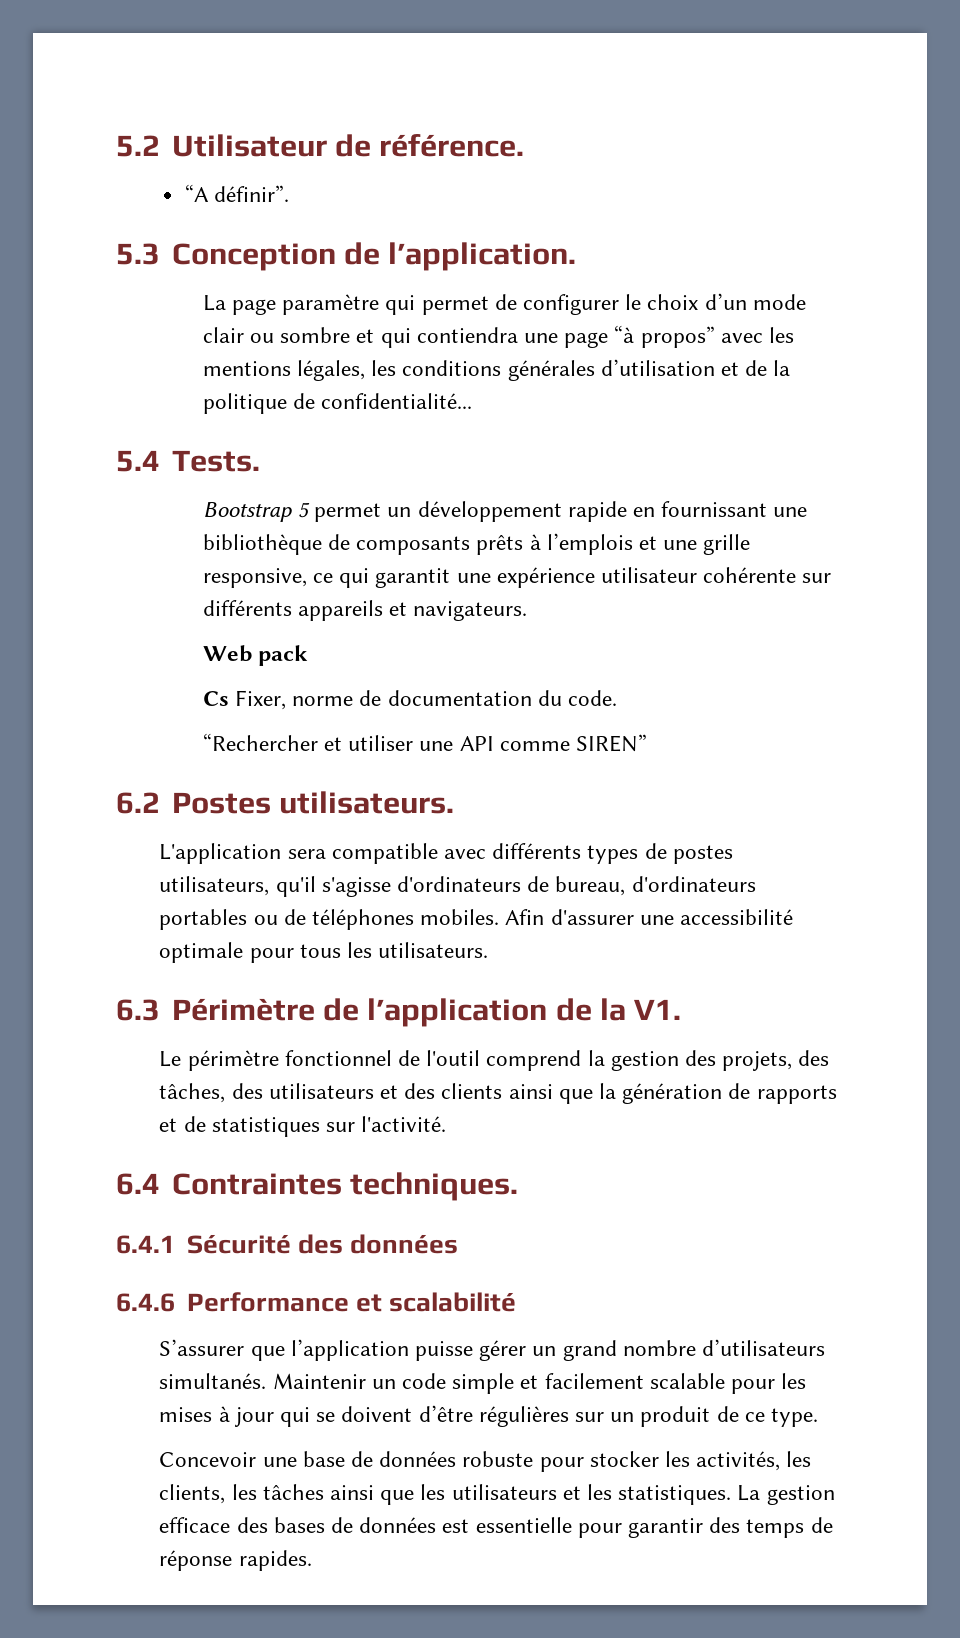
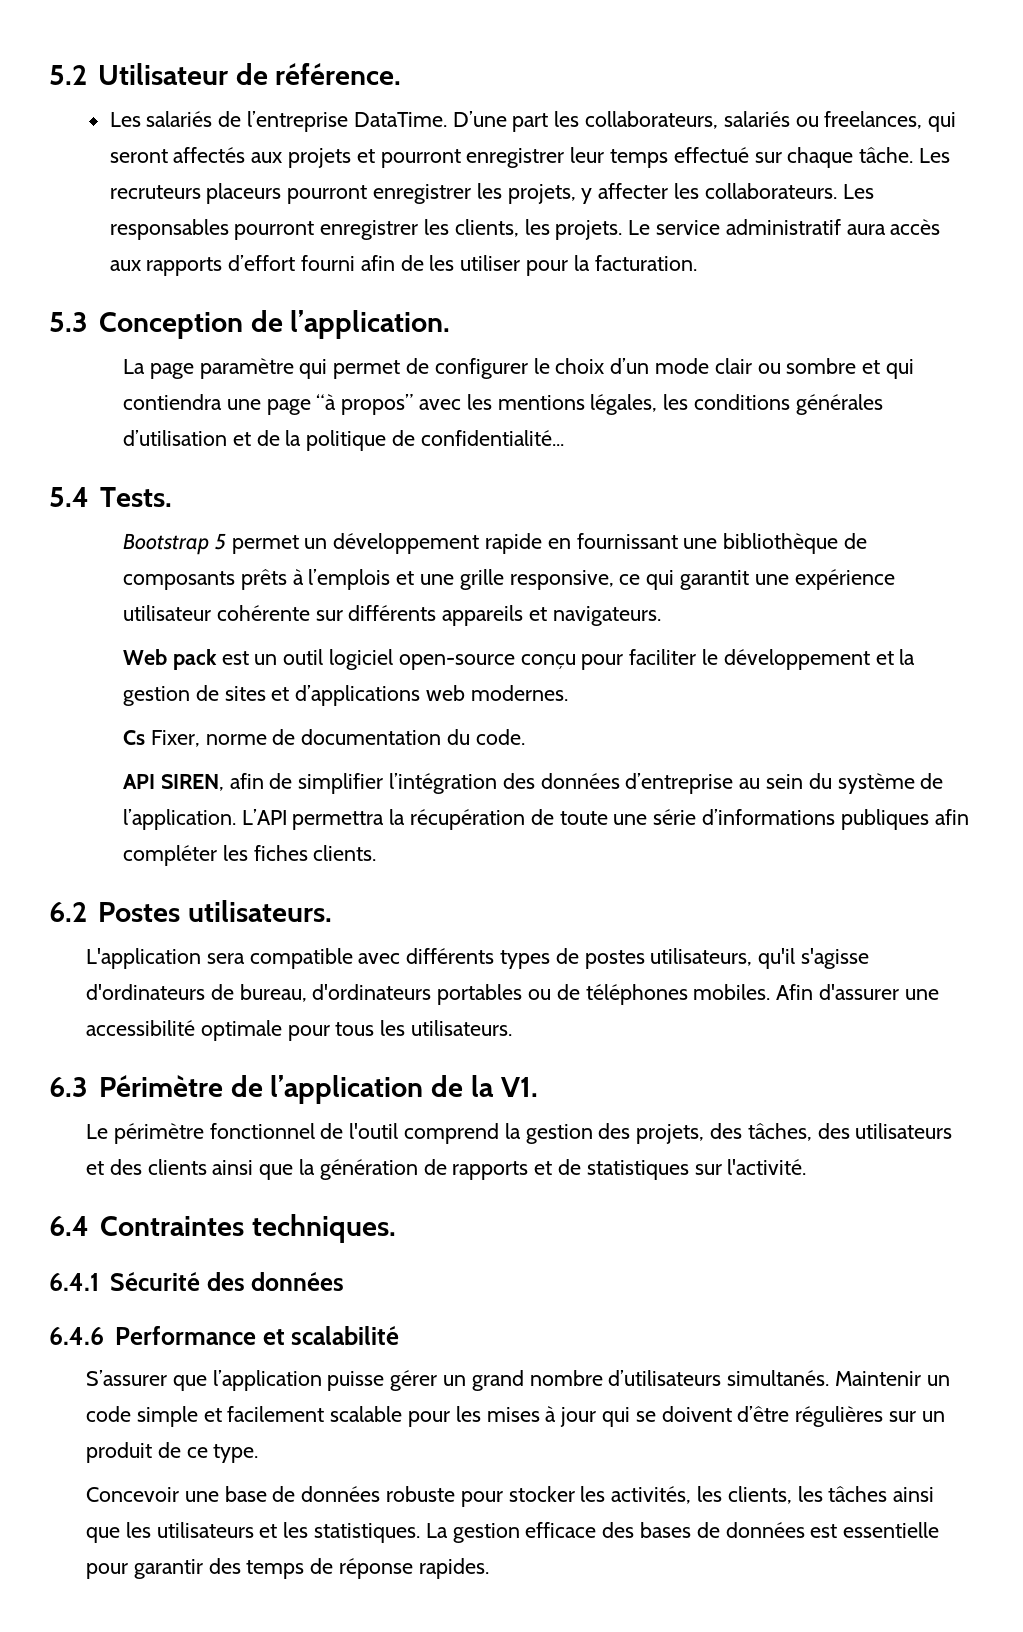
[184,184,289,202] “A définir”. -> [109,111,957,132] [109,147,951,168] [109,183,874,204] [109,219,941,240] [109,255,697,276] Les salariés de l’entreprise DataTime. D’une part les collaborateurs, salariés ou freelances, qui seront affectés aux projets et pourront enregistrer leur temps effectué sur chaque tâche. Les recruteurs placeurs pourront enregistrer les projets, y affecter les collaborateurs. Les responsables pourront enregistrer les clients, les projets. Le service administratif aura accès aux rapports d’effort fourni afin de les utiliser pour la facturation.
(308, 655) none -> [221,649,916,670] [122,685,568,706] est un outil logiciel open-source conçu pour faciliter le développement et la gestion de sites et d’applications web modernes.
[202,733,648,752] “Rechercher et utiliser une API comme SIREN” -> [122,773,944,794] [122,809,969,830] [122,845,377,866] API SIREN, afin de simplifier l’intégration des données d’entreprise au sein du système de l’application. L’API permettra la récupération de toute une série d’informations publiques afin compléter les fiches clients.

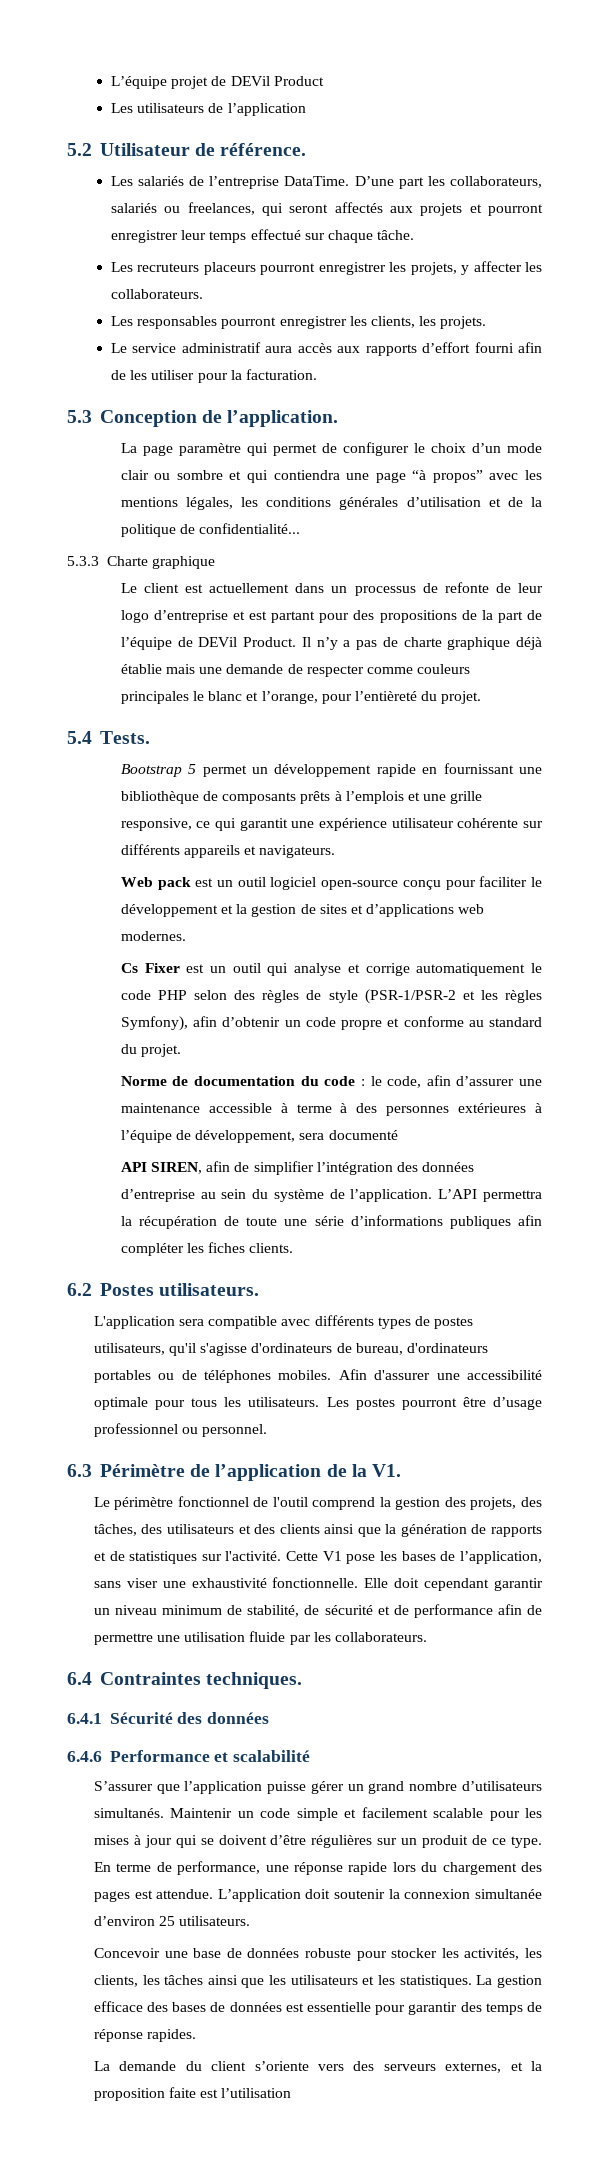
(49, 75) none -> [110,76,324,89] [110,103,306,116] L’équipe projet de DEVil Product // Les utilisateurs de l’application //
(914, 155) none -> (415, 235) //
(837, 191) none -> (203, 294) //
(623, 230) none -> (487, 322) //
(564, 438) none -> [67,556,215,569] [120,582,543,596] [120,610,543,623] [120,637,542,650] [120,664,471,677] [120,691,482,704] // 5.3.3 Charte graphique // Le client est actuellement dans un processus de refonte de leur logo d’entreprise et est partant pour des propositions de la part de l’équipe de DEVil Product. Il n’y a pas de charte graphique déjà établie mais une demande de respecter comme couleurs principales le blanc et l’orange, pour l’entièreté du projet.
[150,729,525,747] Fixer, norme de documentation du code. -> [144,963,542,976] [120,989,542,1004] [120,1016,542,1031] [120,1044,181,1057] [120,1075,542,1088] [120,1103,542,1116] [120,1130,398,1143] Fixer est un outil qui analyse et corrige automatiquement le code PHP selon des règles de style (PSR-1/PSR-2 et les règles Symfony), afin d’obtenir un code propre et conforme au standard du projet. // Norme de documentation du code : le code, afin d’assurer une maintenance accessible à terme à des personnes extérieures à l’équipe de développement, sera documenté
(512, 1028) none -> [326,1397,542,1410] [93,1423,268,1437] Les postes pourront être d’usage professionnel ou personnel.
(807, 1167) none -> [286,1551,542,1564] [93,1577,543,1591] [93,1604,542,1618] [93,1631,428,1645] Cette V1 pose les bases de l’application, sans viser une exhaustivité fonctionnelle. Elle doit cependant garantir un niveau minimum de stabilité, de sécurité et de performance afin de permettre une utilisation fluide par les collaborateurs.
(259, 1453) none -> [93,1861,543,1875] [93,1889,542,1902] [93,1916,251,1926] En terme de performance, une réponse rapide lors du chargement des pages est attendue. L’application doit soutenir la connexion simultanée d’environ 25 utilisateurs.
(489, 1568) none -> [93,2061,543,2073] [93,2087,292,2101] // La demande du client s’oriente vers des serveurs externes, et la proposition faite est l’utilisation

